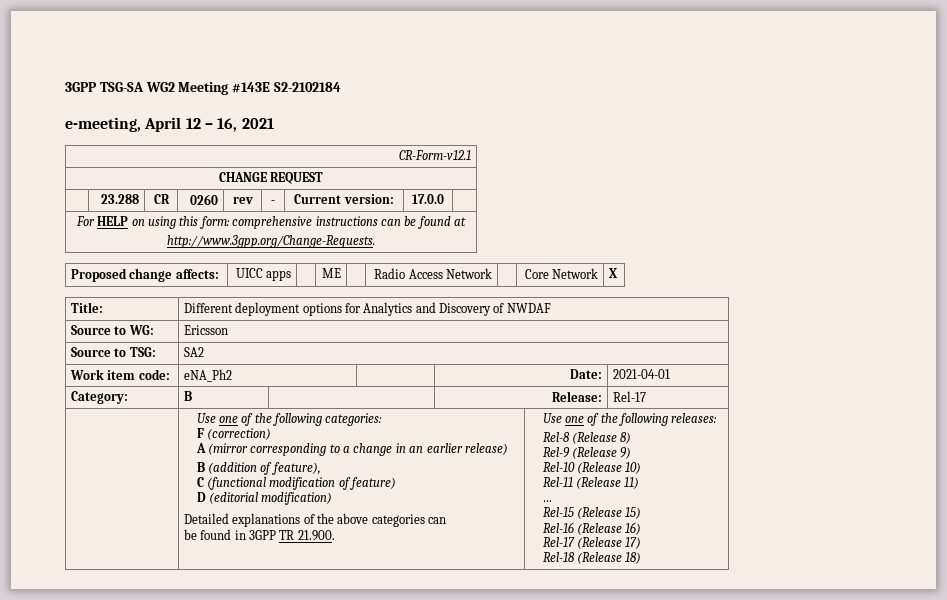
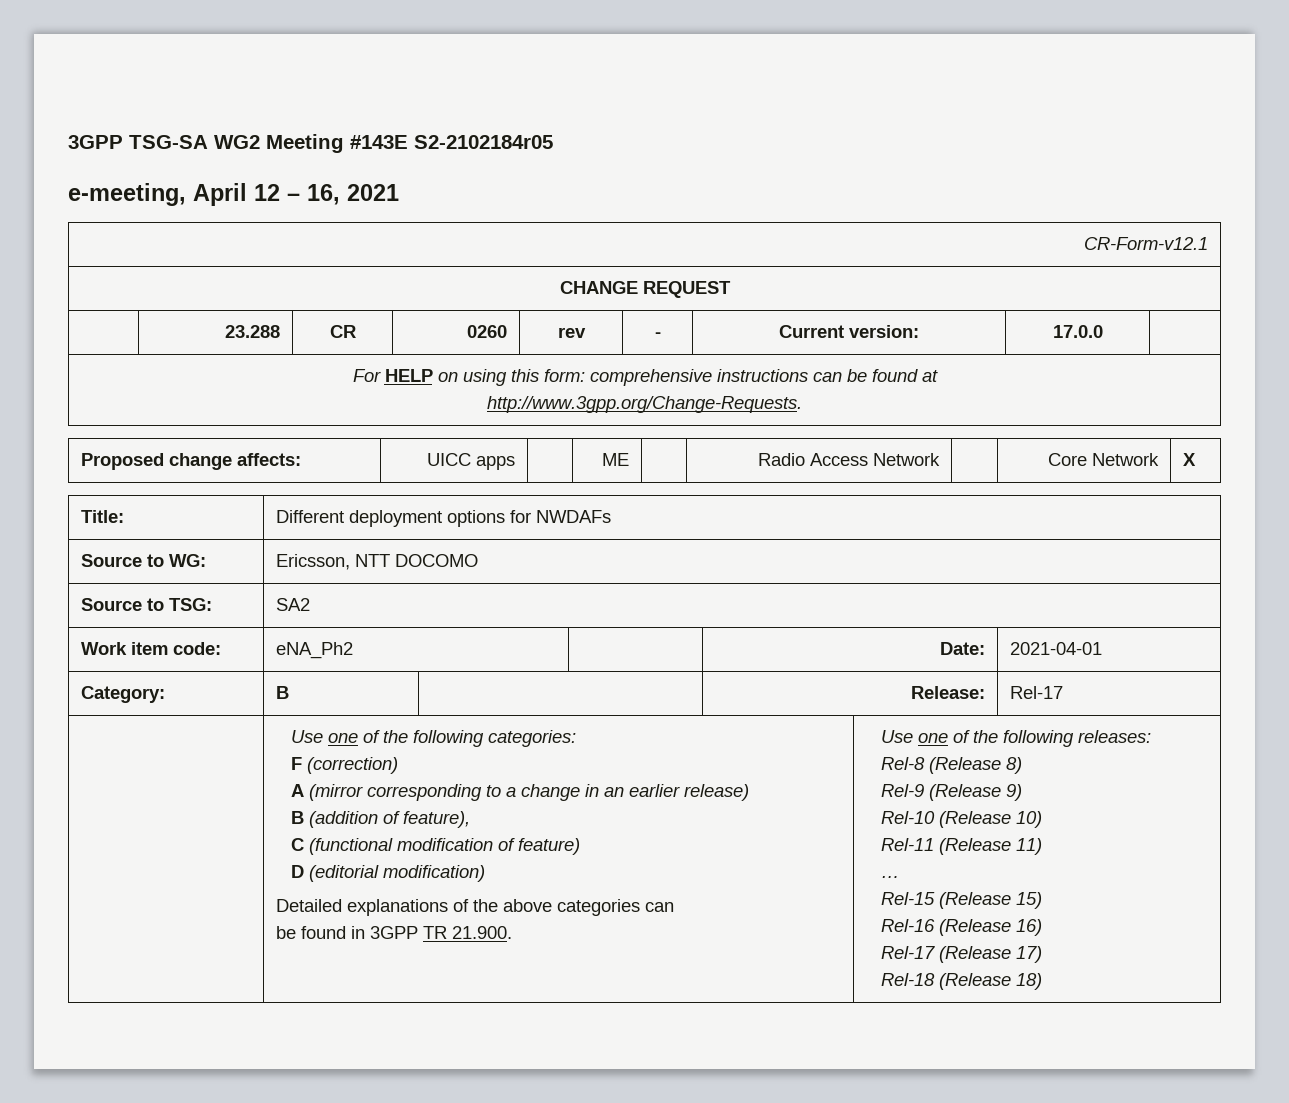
[273,82,341,92] S2-2102184 -> [414,135,553,149] S2-2102184r05
[363,302,551,316] Analytics and Discovery of NWDAF -> [536,510,612,523] NWDAFs
[183,325,228,335] Ericsson -> [276,554,479,570] Ericsson, NTT DOCOMO

